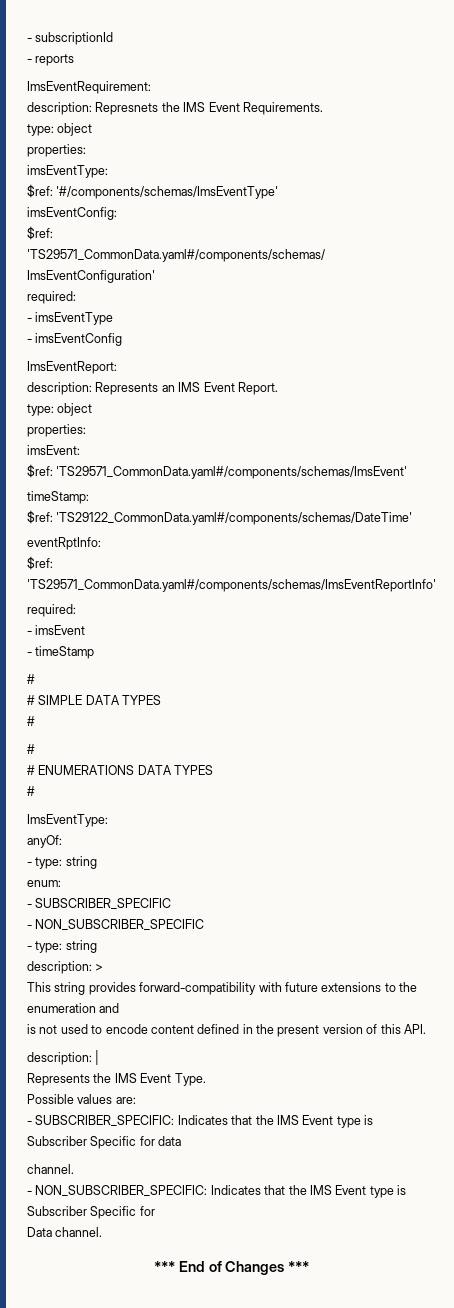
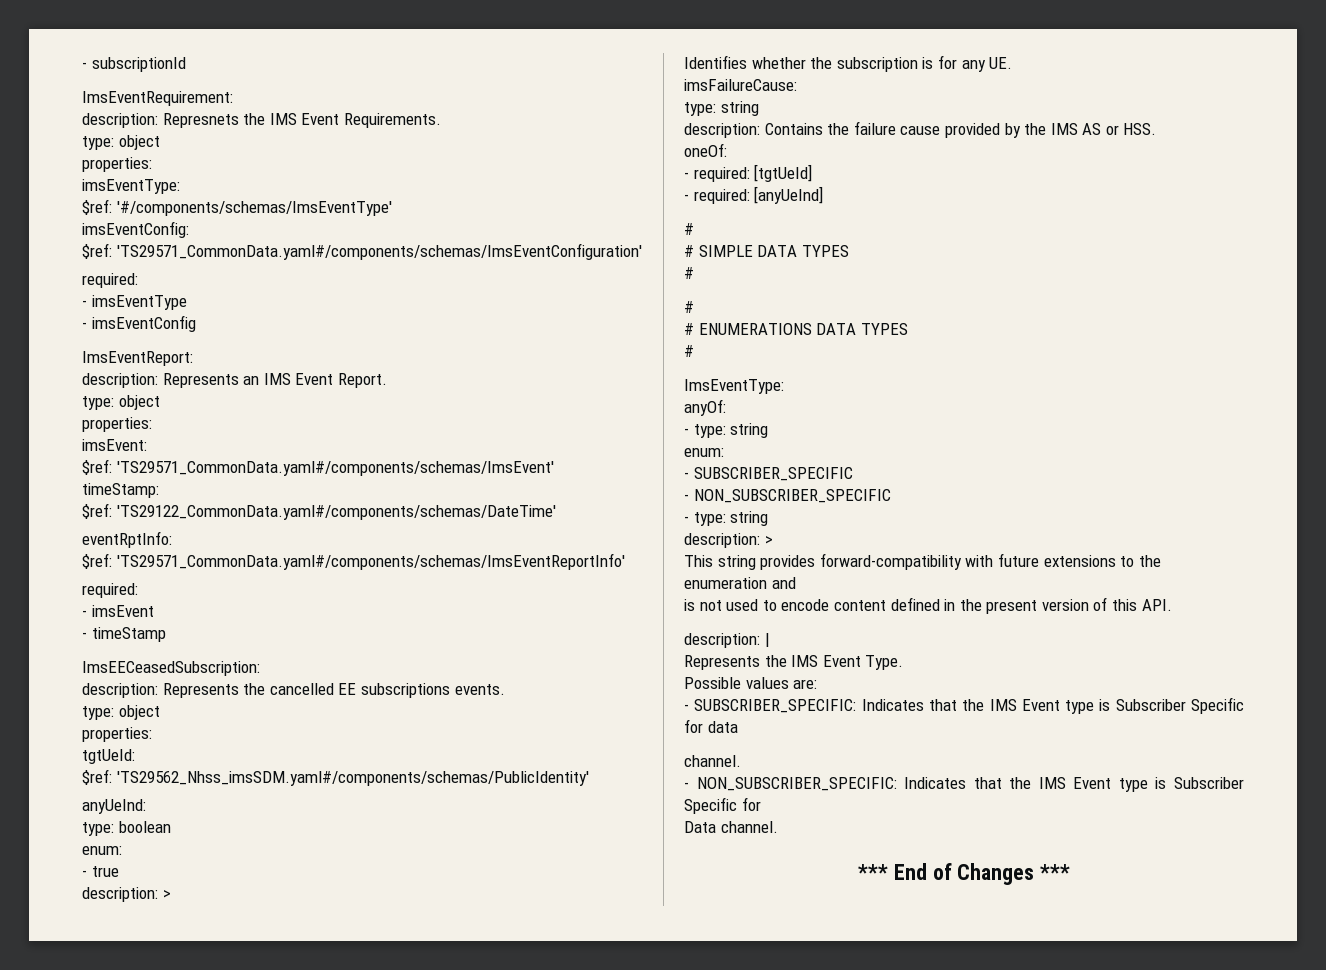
[27,54,75,66] // - reports -> (186, 64) none
(95, 652) none -> [82,661,260,676] [82,683,505,698] [82,705,160,720] [82,727,152,742] [82,749,135,764] [82,769,589,786] [82,799,146,814] [82,821,171,836] [82,846,122,855] [82,866,119,877] [82,887,171,902] [684,55,1013,72] [684,79,797,91] [684,101,759,116] [684,121,1157,138] [684,143,727,157] [684,164,813,182] [684,186,824,204] // ImsEECeasedSubscription: // description: Represents the cancelled EE subscriptions events. // type: object // properties: // tgtUeId: // $ref: 'TS29562_Nhss_imsSDM.yaml#/components/schemas/PublicIdentity' // anyUeInd: // type: boolean // enum: // - true // description: > // Identifies whether the subscription is for any UE. // imsFailureCause: // type: string // description: Contains the failure cause provided by the IMS AS or HSS. // oneOf: // - required: [tgtUeId] // - required: [anyUeInd]

